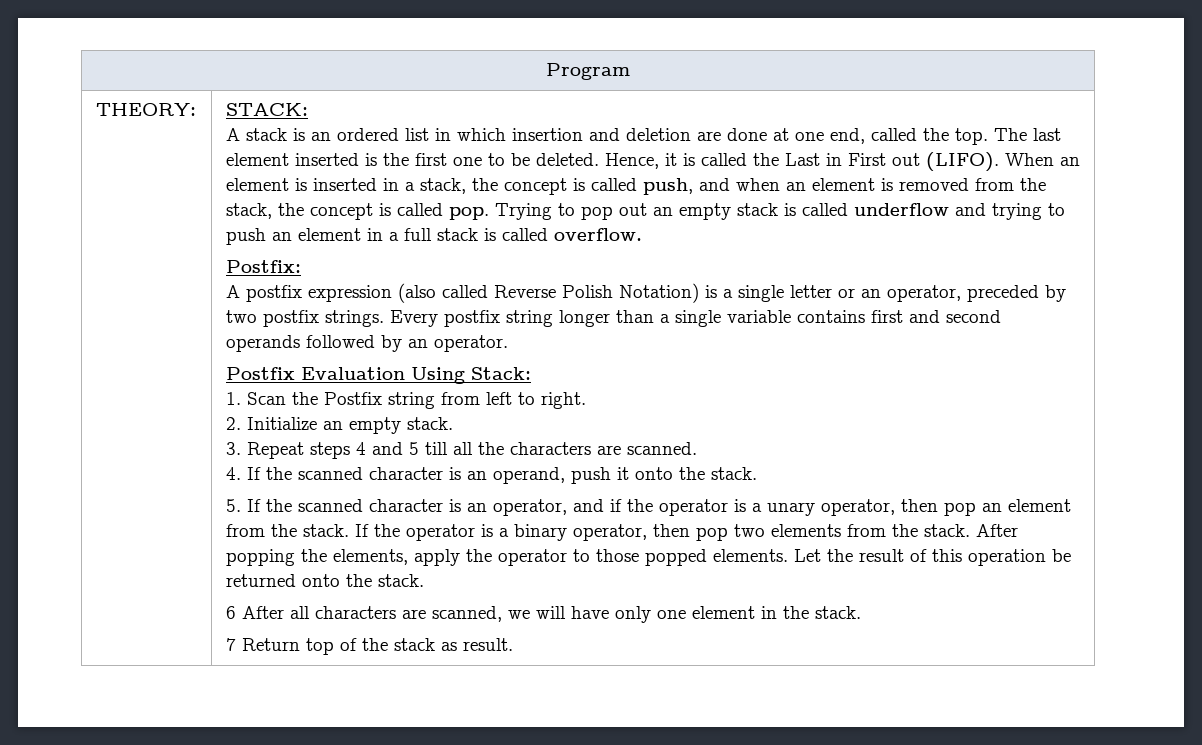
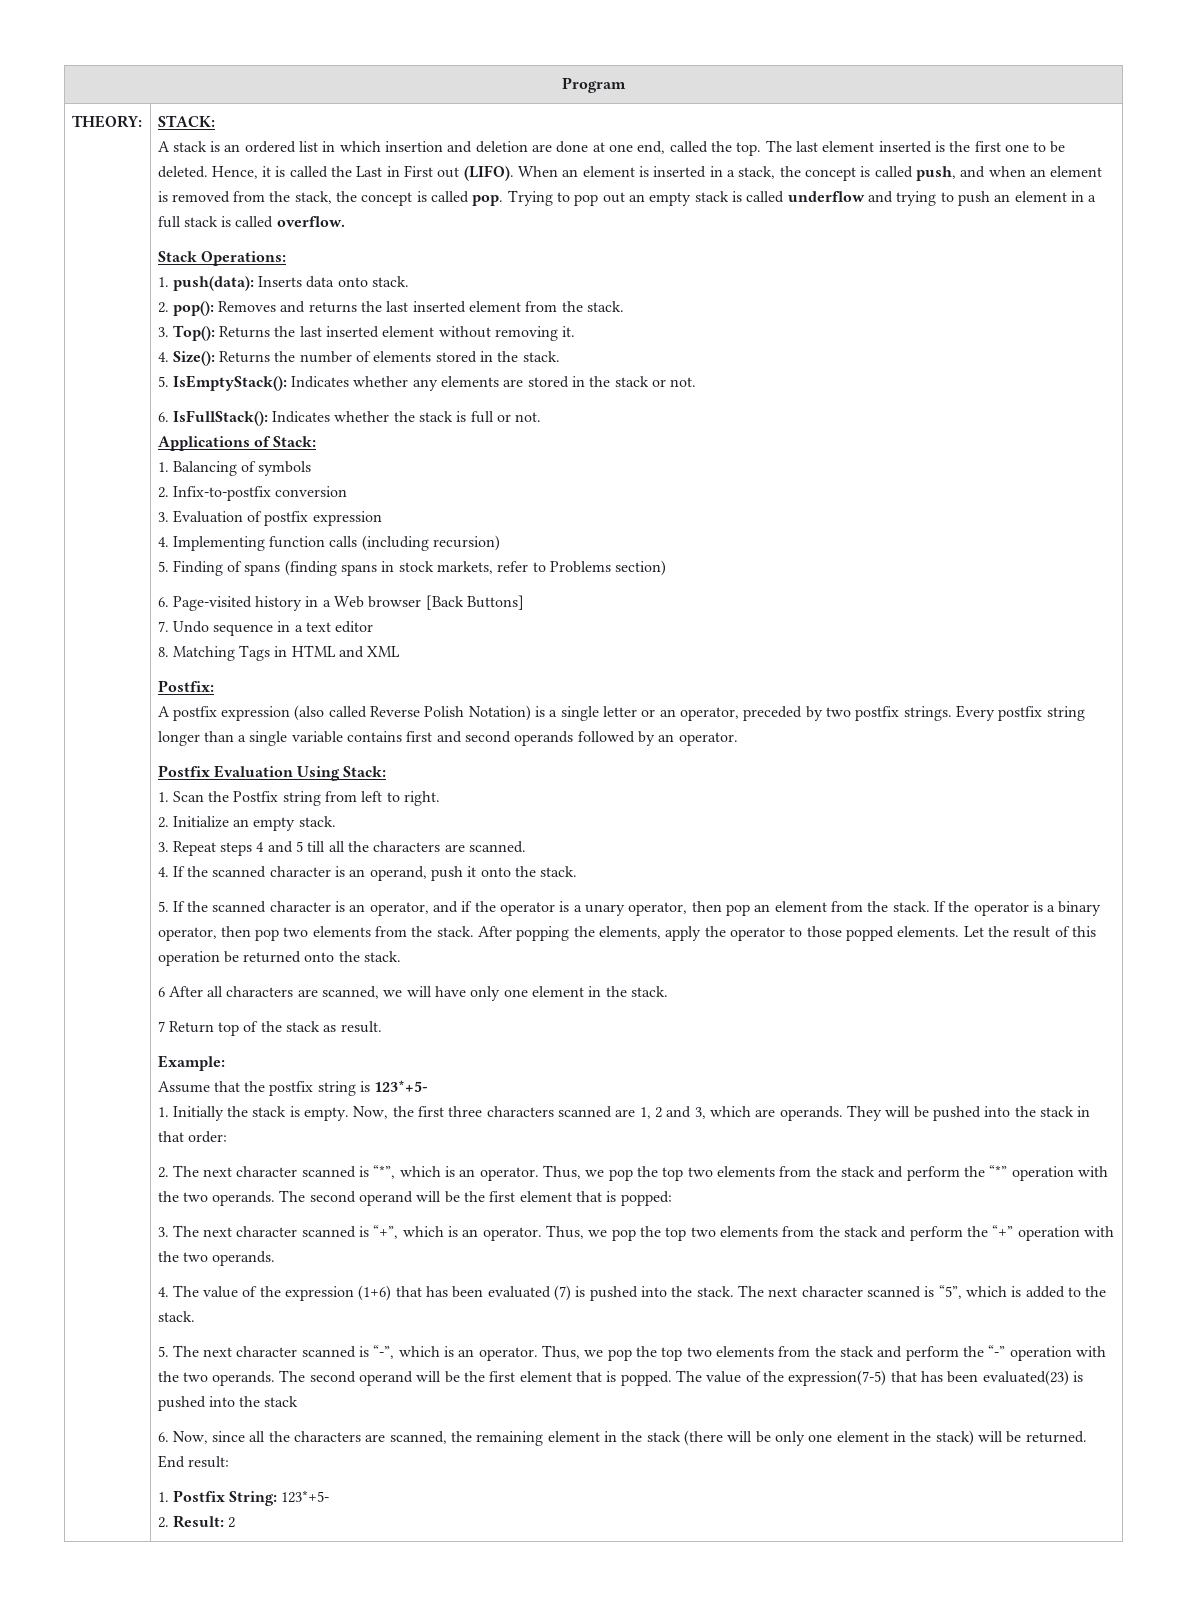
(642, 234) none -> [157,251,286,266] [157,276,410,291] [157,301,625,316] [157,325,576,341] [157,351,560,366] [157,375,697,391] [157,410,542,426] [157,436,317,451] [157,461,312,476] [157,486,348,501] [157,510,382,526] [157,535,501,551] [157,560,667,576] [157,595,525,611] [157,621,374,636] [157,645,401,661] // Stack Operations: // 1. push(data): Inserts data onto stack. // 2. pop(): Removes and returns the last inserted element from the stack. // 3. Top(): Returns the last inserted element without removing it. // 4. Size(): Returns the number of elements stored in the stack. // 5. IsEmptyStack(): Indicates whether any elements are stored in the stack or not. // 6. IsFullStack(): Indicates whether the stack is full or not. // Applications of Stack: // 1. Balancing of symbols // 2. Infix-to-postfix conversion // 3. Evaluation of postfix expression // 4. Implementing function calls (including recursion) // 5. Finding of spans (finding spans in stock markets, refer to Problems section) // 6. Page-visited history in a Web browser [Back Buttons] // 7. Undo sequence in a text editor // 8. Matching Tags in HTML and XML
(513, 644) none -> [157,1055,225,1071] [157,1080,429,1096] [157,1105,1091,1121] [157,1131,227,1143] [157,1165,1108,1181] [157,1190,672,1206] [157,1225,1114,1241] [157,1251,276,1266] [157,1285,1107,1301] [157,1311,195,1322] [157,1345,1106,1361] [157,1370,1083,1386] [157,1396,299,1411] [157,1430,1087,1446] [157,1455,229,1468] [157,1490,330,1506] [157,1515,236,1528] // Example: // Assume that the postfix string is 123*+5- // 1. Initially the stack is empty. Now, the first three characters scanned are 1, 2 and 3, which are operands. They will be pushed into the stack in that order: // 2. The next character scanned is “*”, which is an operator. Thus, we pop the top two elements from the stack and perform the “*” operation with the two operands. The second operand will be the first element that is popped: // 3. The next character scanned is “+”, which is an operator. Thus, we pop the top two elements from the stack and perform the “+” operation with the two operands. // 4. The value of the expression (1+6) that has been evaluated (7) is pushed into the stack. The next character scanned is “5”, which is added to the stack. // 5. The next character scanned is “-”, which is an operator. Thus, we pop the top two elements from the stack and perform the “-” operation with the two operands. The second operand will be the first element that is popped. The value of the expression(7-5) that has been evaluated(23) is pushed into the stack // 6. Now, since all the characters are scanned, the remaining element in the stack (there will be only one element in the stack) will be returned. End result: // 1. Postfix String: 123*+5- // 2. Result: 2

